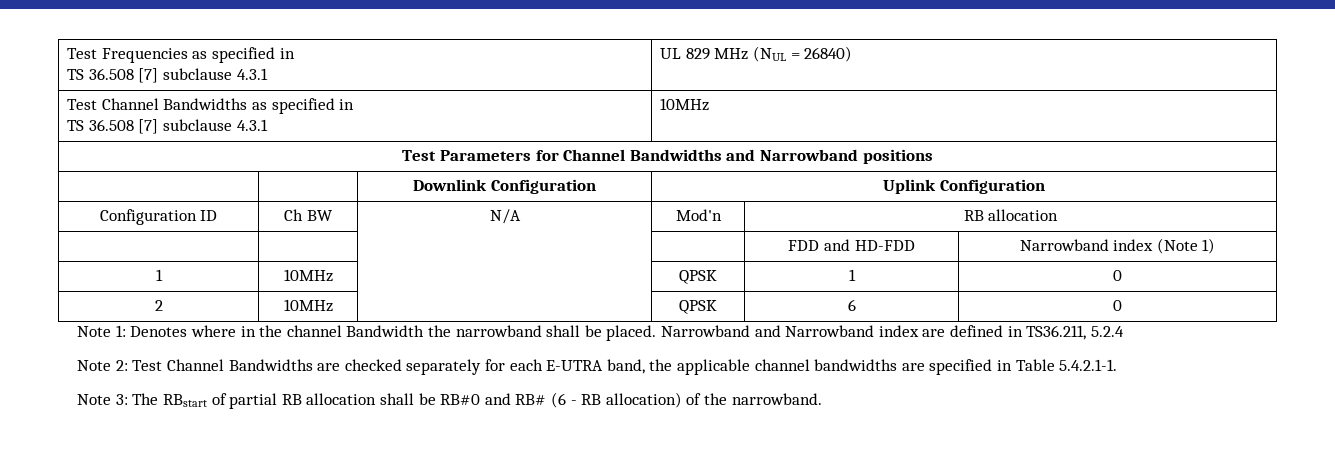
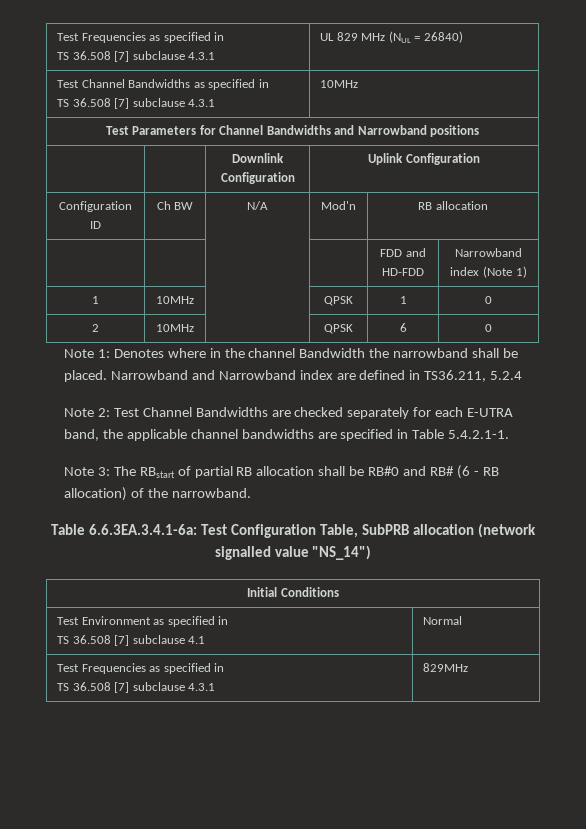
(822, 399) none -> [51,523,536,538] [214,545,372,560] [247,587,339,597] [57,616,229,627] [57,635,206,646] [423,616,463,625] [57,663,225,674] [57,682,216,693] [423,663,469,672] // Table 6.6.3EA.3.4.1-6a: Test Configuration Table, SubPRB allocation (network signalled value "NS_14") // Initial Conditions // Test Environment as specified in // TS 36.508 [7] subclause 4.1 | Normal // Test Frequencies as specified in // TS 36.508 [7] subclause 4.3.1 | 829MHz

